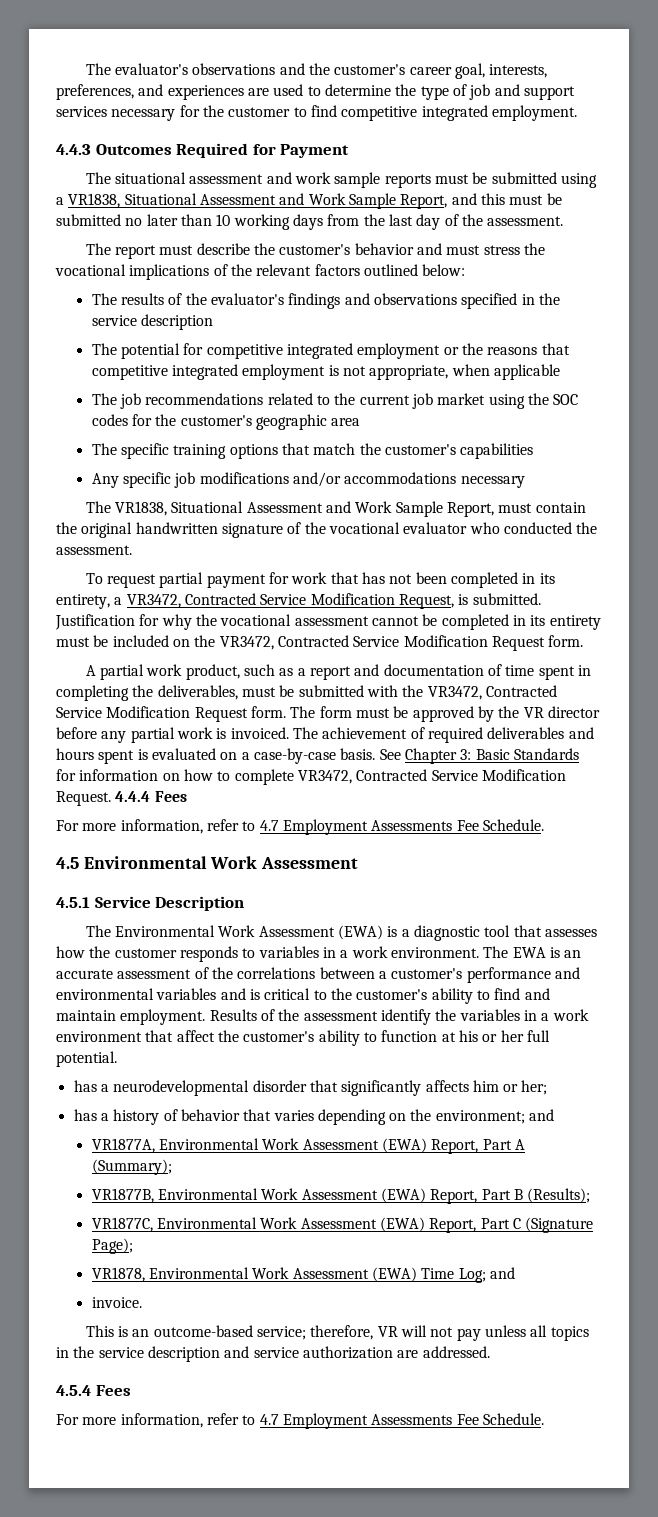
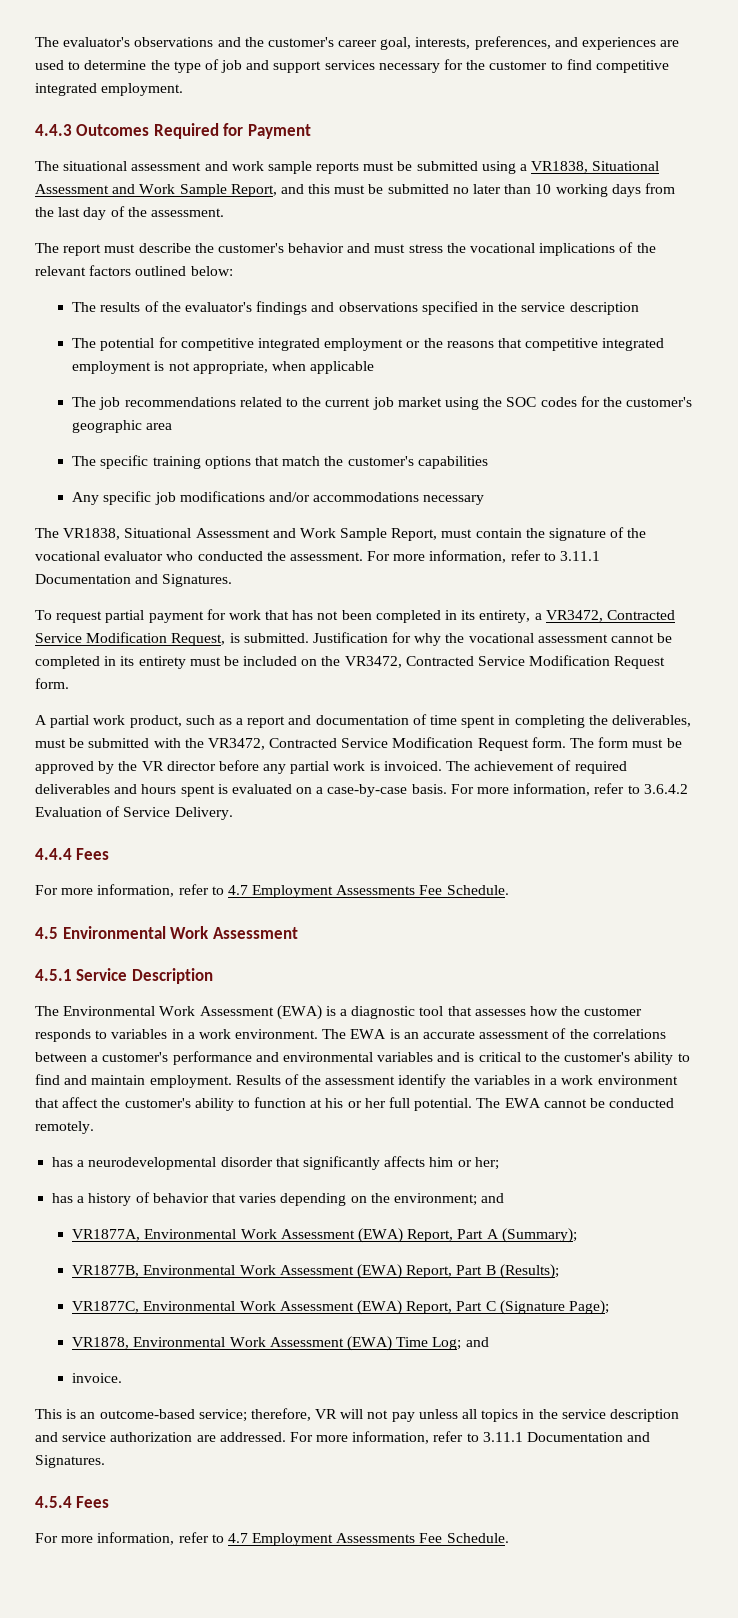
[81,522,218,538] original handwritten -> (545, 533) none
(132, 550) none -> [367,550,601,563] [35,574,233,587] For more information, refer to 3.11.1 Documentation and Signatures.
[379,748,579,764] [56,769,566,785] [56,791,111,806] See Chapter 3: Basic Standards for information on how to complete VR3472, Contracted Service Modification Request. -> [450,783,688,796] [35,806,233,820] For more information, refer to 3.6.4.2 Evaluation of Service Delivery. //
(117, 1059) none -> [476,1098,675,1108] [35,1121,94,1134] The EWA cannot be conducted remotely.
(490, 1352) none -> [289,1431,651,1444] [35,1455,105,1468] For more information, refer to 3.11.1 Documentation and Signatures.

